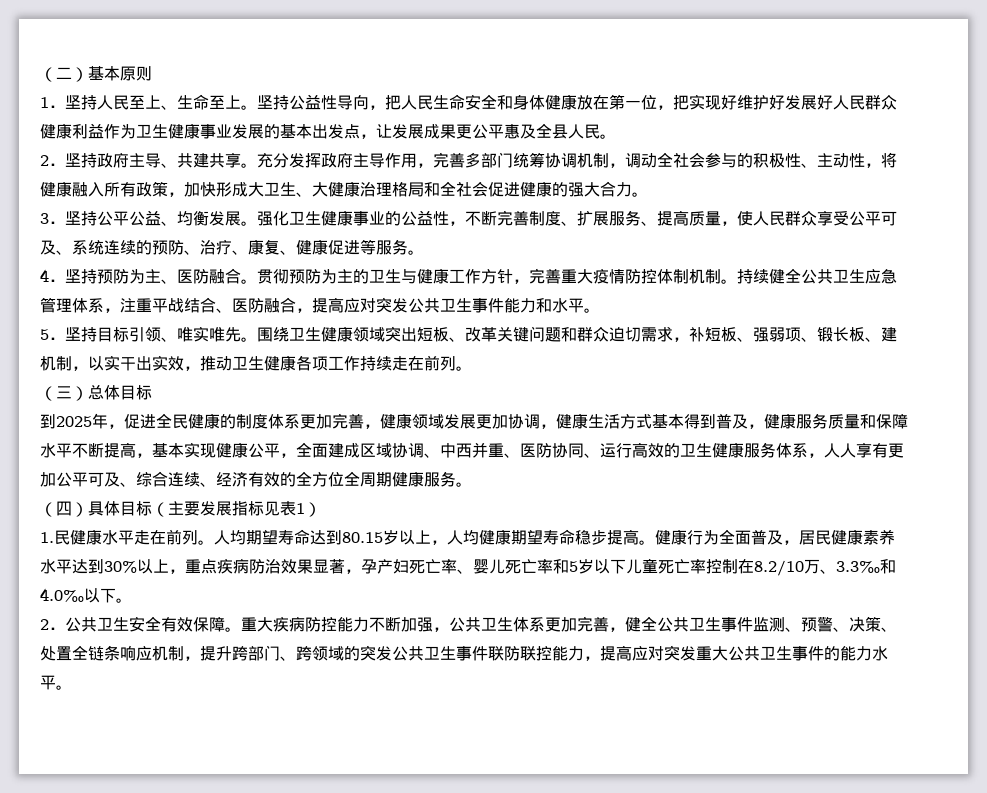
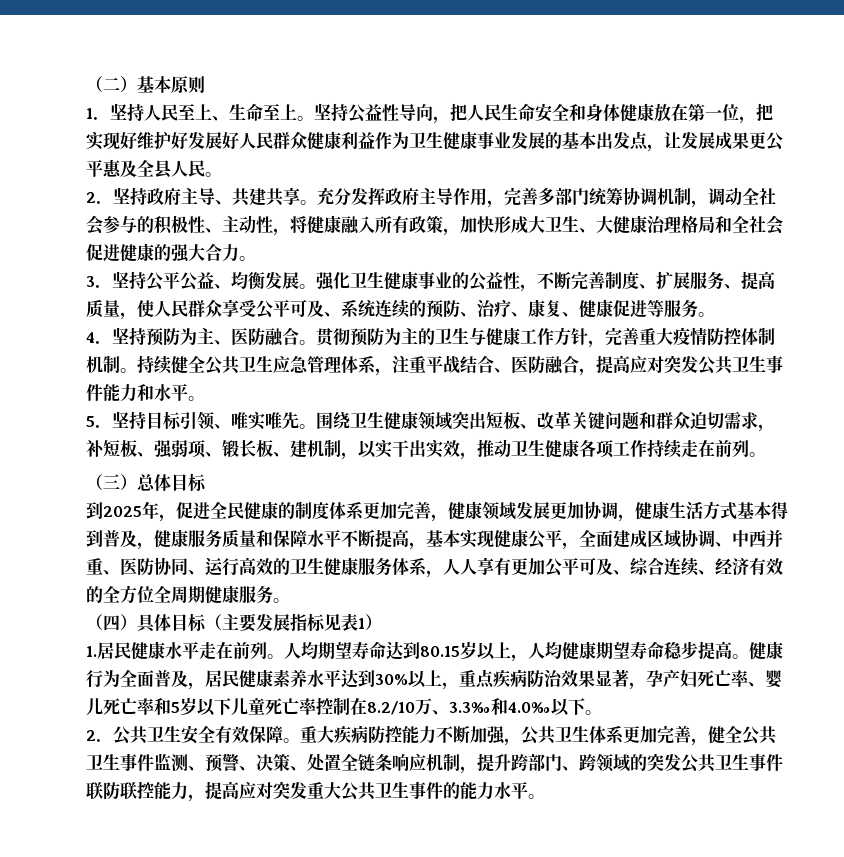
(54, 537) none -> [97,642,114,659] 居

